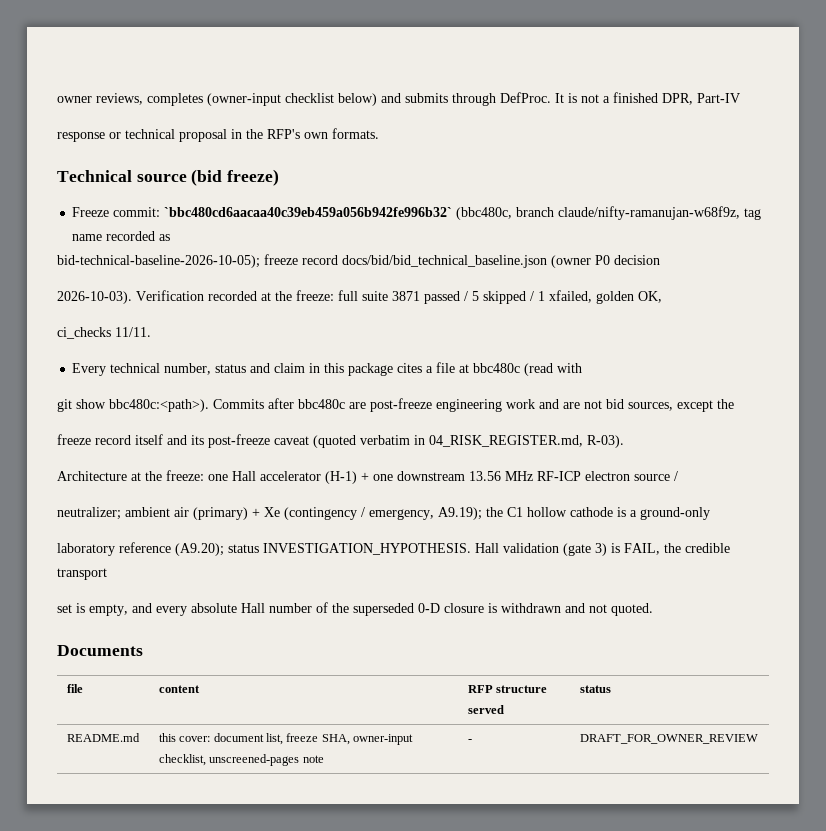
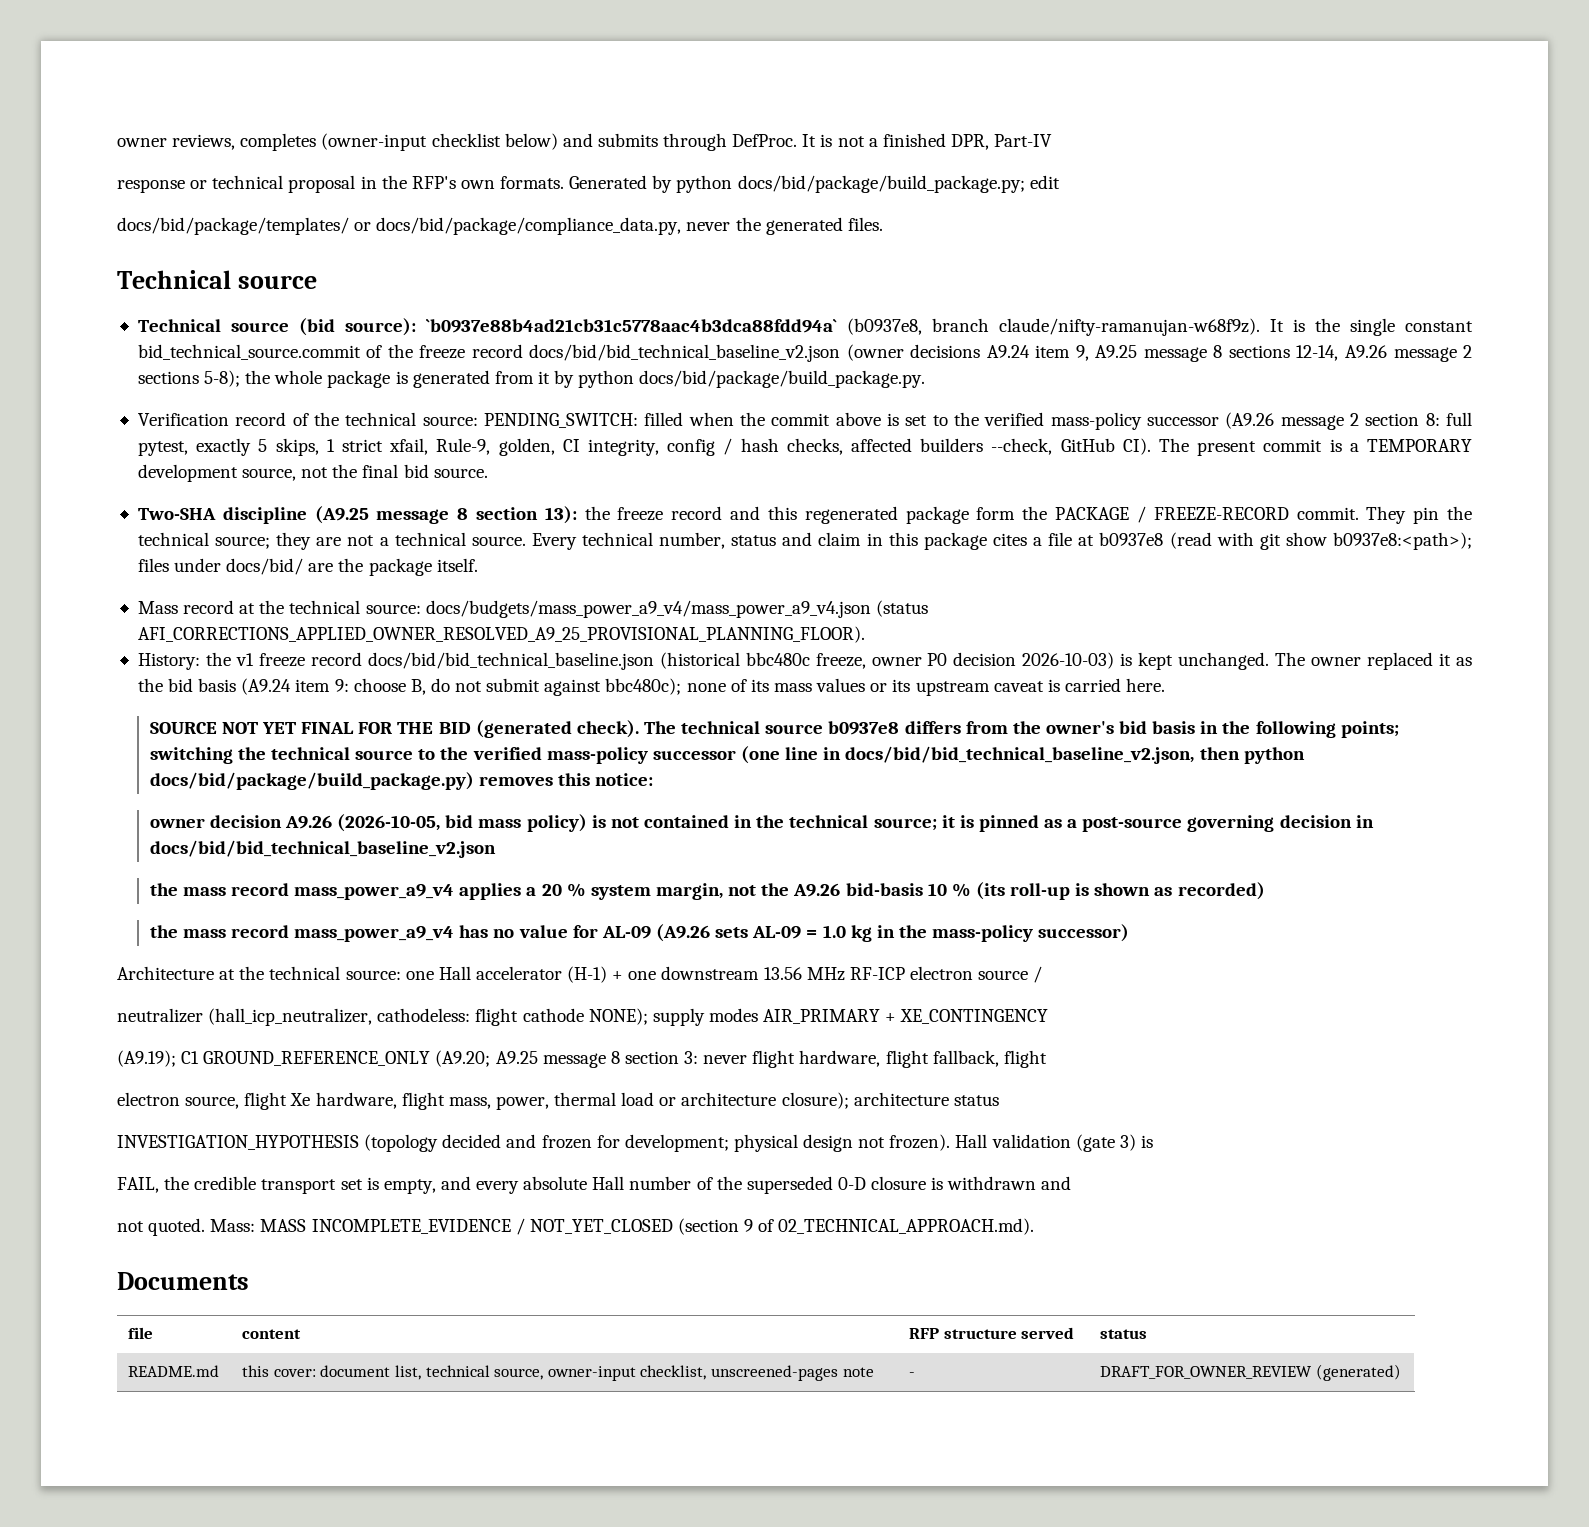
[57,169,280,186] [72,206,762,220] [72,231,171,241] [57,254,660,268] [57,290,662,304] [57,327,151,339] // Technical source (bid freeze) // Freeze commit: `bbc480cd6aacaa40c39eb459a056b942fe996b32` (bbc480c, branch claude/nifty-ramanujan-w68f9z, tag name recorded as // bid-technical-baseline-2026-10-05); freeze record docs/bid/bid_technical_baseline.json (owner P0 decision // 2026-10-03). Verification recorded at the freeze: full suite 3871 passed / 5 skipped / 1 xfailed, golden OK, // ci_checks 11/11. // -> [569,175,1060,193] [117,217,883,235] [117,270,317,289] [137,318,1474,336] [137,344,1472,362] [137,370,926,388] [137,412,1473,430] [137,438,1472,456] [137,464,488,482] [137,506,1472,524] [137,532,526,550] Generated by python docs/bid/package/build_package.py; edit // docs/bid/package/templates/ or docs/bid/package/compliance_data.py, never the generated files. // Technical source // Technical source (bid source): `b0937e88b4ad21cb31c5778aac4b3dca88fdd94a` (b0937e8, branch claude/nifty-ramanujan-w68f9z). It is the single constant bid_technical_source.commit of the freeze record docs/bid/bid_technical_baseline_v2.json (owner decisions A9.24 item 9, A9.25 message 8 sections 12-14, A9.26 message 2 sections 5-8); the whole package is generated from it by python docs/bid/package/build_package.py. // Verification record of the technical source: PENDING_SWITCH: filled when the commit above is set to the verified mass-policy successor (A9.26 message 2 section 8: full pytest, exactly 5 skips, 1 strict xfail, Rule-9, golden, CI integrity, config / hash checks, affected builders --check, GitHub CI). The present commit is a TEMPORARY development source, not the final bid source. // Two-SHA discipline (A9.25 message 8 section 13): the freeze record and this regenerated package form the PACKAGE / FREEZE-RECORD commit. They pin the technical source; they are not a technical source.
[473,363,521,373] bbc480c -> [1099,532,1164,546] b0937e8
(583, 368) // -> (1254, 539) none
[109,398,734,412] [57,434,624,448] bbc480c:<path>). Commits after bbc480c are post-freeze engineering work and are not bid sources, except the // freeze record itself and its post-freeze caveat (quoted verbatim in 04_RISK_REGISTER.md, R-03). -> [1333,532,1472,550] [137,558,478,576] [137,600,928,618] [137,626,865,643] [137,652,1472,670] [137,678,1166,696] [149,720,1399,738] [149,746,1305,764] [149,772,654,790] [149,814,1374,832] [149,840,496,858] [149,882,1265,900] [149,924,1130,942] b0937e8:<path>); files under docs/bid/ are the package itself. // Mass record at the technical source: docs/budgets/mass_power_a9_v4/mass_power_a9_v4.json (status AFI_CORRECTIONS_APPLIED_OWNER_RESOLVED_A9_25_PROVISIONAL_PLANNING_FLOOR). // History: the v1 freeze record docs/bid/bid_technical_baseline.json (historical bbc480c freeze, owner P0 decision 2026-10-03) is kept unchanged. The owner replaced it as the bid basis (A9.24 item 9: choose B, do not submit against bbc480c); none of its mass values or its upstream caveat is carried here. // SOURCE NOT YET FINAL FOR THE BID (generated check). The technical source b0937e8 differs from the owner's bid basis in the following points; switching the technical source to the verified mass-policy successor (one line in docs/bid/bid_technical_baseline_v2.json, then python docs/bid/package/build_package.py) removes this notice: // owner decision A9.26 (2026-10-05, bid mass policy) is not contained in the technical source; it is pinned as a post-source governing decision in docs/bid/bid_technical_baseline_v2.json // the mass record mass_power_a9_v4 applies a 20 % system margin, not the A9.26 bid-basis 10 % (its roll-up is shown as recorded) // the mass record mass_power_a9_v4 has no value for AL-09 (A9.26 sets AL-09 = 1.0 kg in the mass-policy successor)
[166,470,204,481] freeze: -> [269,966,401,980] technical source:
[57,507,710,520] [57,542,471,556] neutralizer; ambient air (primary) + Xe (contingency / emergency, A9.19); the C1 hollow cathode is a ground-only // laboratory reference (A9.20); status INVESTIGATION_HYPOTHESIS. -> [117,1008,1049,1026] [117,1050,1047,1068] [117,1092,999,1110] [117,1134,951,1152] neutralizer (hall_icp_neutralizer, cathodeless: flight cathode NONE); supply modes AIR_PRIMARY + XE_CONTINGENCY // (A9.19); C1 GROUND_REFERENCE_ONLY (A9.20; A9.25 message 8 section 3: never flight hardware, flight fallback, flight // electron source, flight Xe hardware, flight mass, power, thermal load or architecture closure); architecture status // INVESTIGATION_HYPOTHESIS (topology decided and frozen for development; physical design not frozen).
(620, 548) none -> (1153, 1141) //
(107, 574) // -> (337, 1186) none
(585, 608) none -> (1072, 1183) //
(653, 609) none -> [210,1218,1035,1235] Mass: MASS INCOMPLETE_EVIDENCE / NOT_YET_CLOSED (section 9 of 02_TECHNICAL_APPROACH.md).
[286,733,350,745] freeze SHA, -> [425,1365,544,1380] technical source,
(758, 739) none -> [1315,1364,1401,1381] (generated)

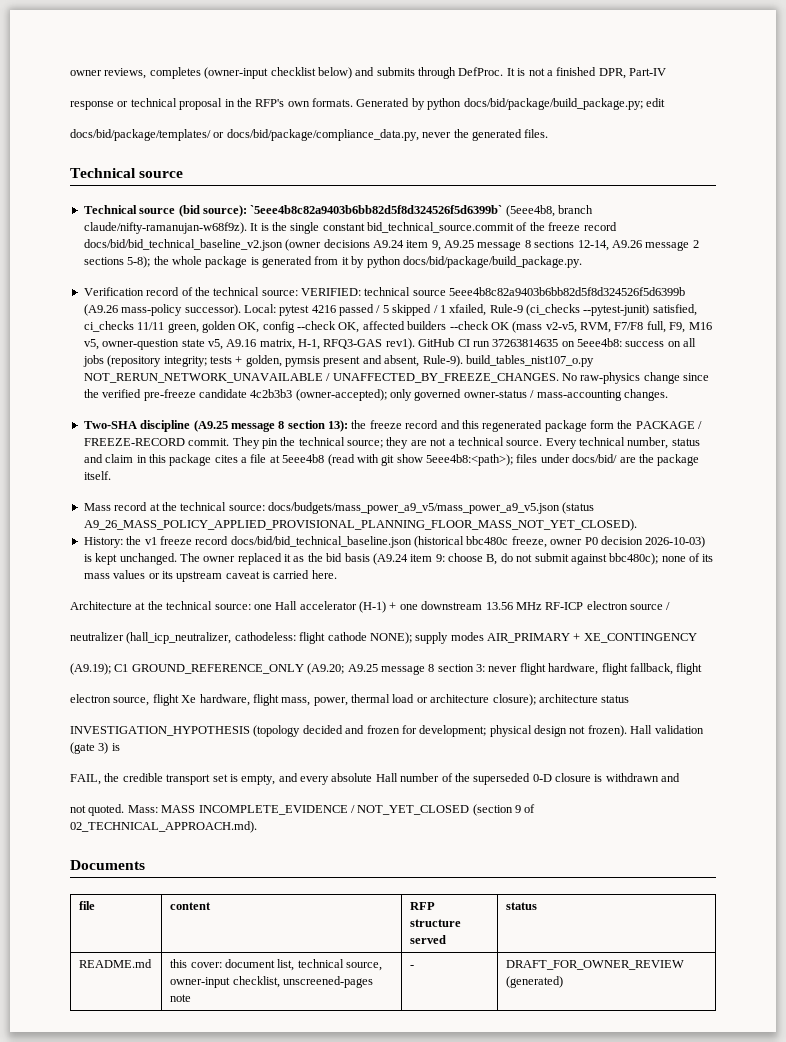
[425,318,922,335] `b0937e88b4ad21cb31c5778aac4b3dca88fdd94a` (b0937e8, -> [250,205,555,217] `5eee4b8c82a9403b6bb82d5f8d324526f5d6399b` (5eee4b8,
[483,412,1473,430] [137,438,1472,456] [137,464,488,482] PENDING_SWITCH: filled when the commit above is set to the verified mass-policy successor (A9.26 message 2 section 8: full pytest, exactly 5 skips, 1 strict xfail, Rule-9, golden, CI integrity, config / hash checks, affected builders --check, GitHub CI). The present commit is a TEMPORARY development source, not the final bid source. -> [301,287,686,296] [83,304,697,316] [83,321,712,333] [83,338,697,350] [82,355,594,367] [83,372,709,384] [83,389,668,401] VERIFIED: technical source 5eee4b8c82a9403b6bb82d5f8d324526f5d6399b (A9.26 mass-policy successor). Local: pytest 4216 passed / 5 skipped / 1 xfailed, Rule-9 (ci_checks --pytest-junit) satisfied, ci_checks 11/11 green, golden OK, config --check OK, affected builders --check OK (mass v2-v5, RVM, F7/F8 full, F9, M16 v5, owner-question state v5, A9.16 matrix, H-1, RFQ3-GAS rev1). GitHub CI run 37263814635 on 5eee4b8: success on all jobs (repository integrity; tests + golden, pymsis present and absent, Rule-9). build_tables_nist107_o.py NOT_RERUN_NETWORK_UNAVAILABLE / UNAFFECTED_BY_FREEZE_CHANGES. No raw-physics change since the verified pre-freeze candidate 4c2b3b3 (owner-accepted); only governed owner-status / mass-accounting changes.
[1099,532,1164,546] b0937e8 -> [282,454,325,463] 5eee4b8
[1333,532,1472,550] b0937e8:<path>); -> [426,454,513,466] 5eee4b8:<path>);
[425,600,928,618] [137,626,865,643] docs/budgets/mass_power_a9_v4/mass_power_a9_v4.json (status AFI_CORRECTIONS_APPLIED_OWNER_RESOLVED_A9_25_PROVISIONAL_PLANNING_FLOOR). -> [268,502,595,514] [83,519,637,531] docs/budgets/mass_power_a9_v5/mass_power_a9_v5.json (status A9_26_MASS_POLICY_APPLIED_PROVISIONAL_PLANNING_FLOOR_MASS_NOT_YET_CLOSED).
[149,720,1399,738] [149,746,1305,764] [149,772,654,790] [149,814,1374,832] [149,840,496,858] [149,882,1265,900] [149,924,1130,942] // SOURCE NOT YET FINAL FOR THE BID (generated check). The technical source b0937e8 differs from the owner's bid basis in the following points; switching the technical source to the verified mass-policy successor (one line in docs/bid/bid_technical_baseline_v2.json, then python docs/bid/package/build_package.py) removes this notice: // owner decision A9.26 (2026-10-05, bid mass policy) is not contained in the technical source; it is pinned as a post-source governing decision in docs/bid/bid_technical_baseline_v2.json // the mass record mass_power_a9_v4 applies a 20 % system margin, not the A9.26 bid-basis 10 % (its roll-up is shown as recorded) // the mass record mass_power_a9_v4 has no value for AL-09 (A9.26 sets AL-09 = 1.0 kg in the mass-policy successor) -> (337, 574) none

